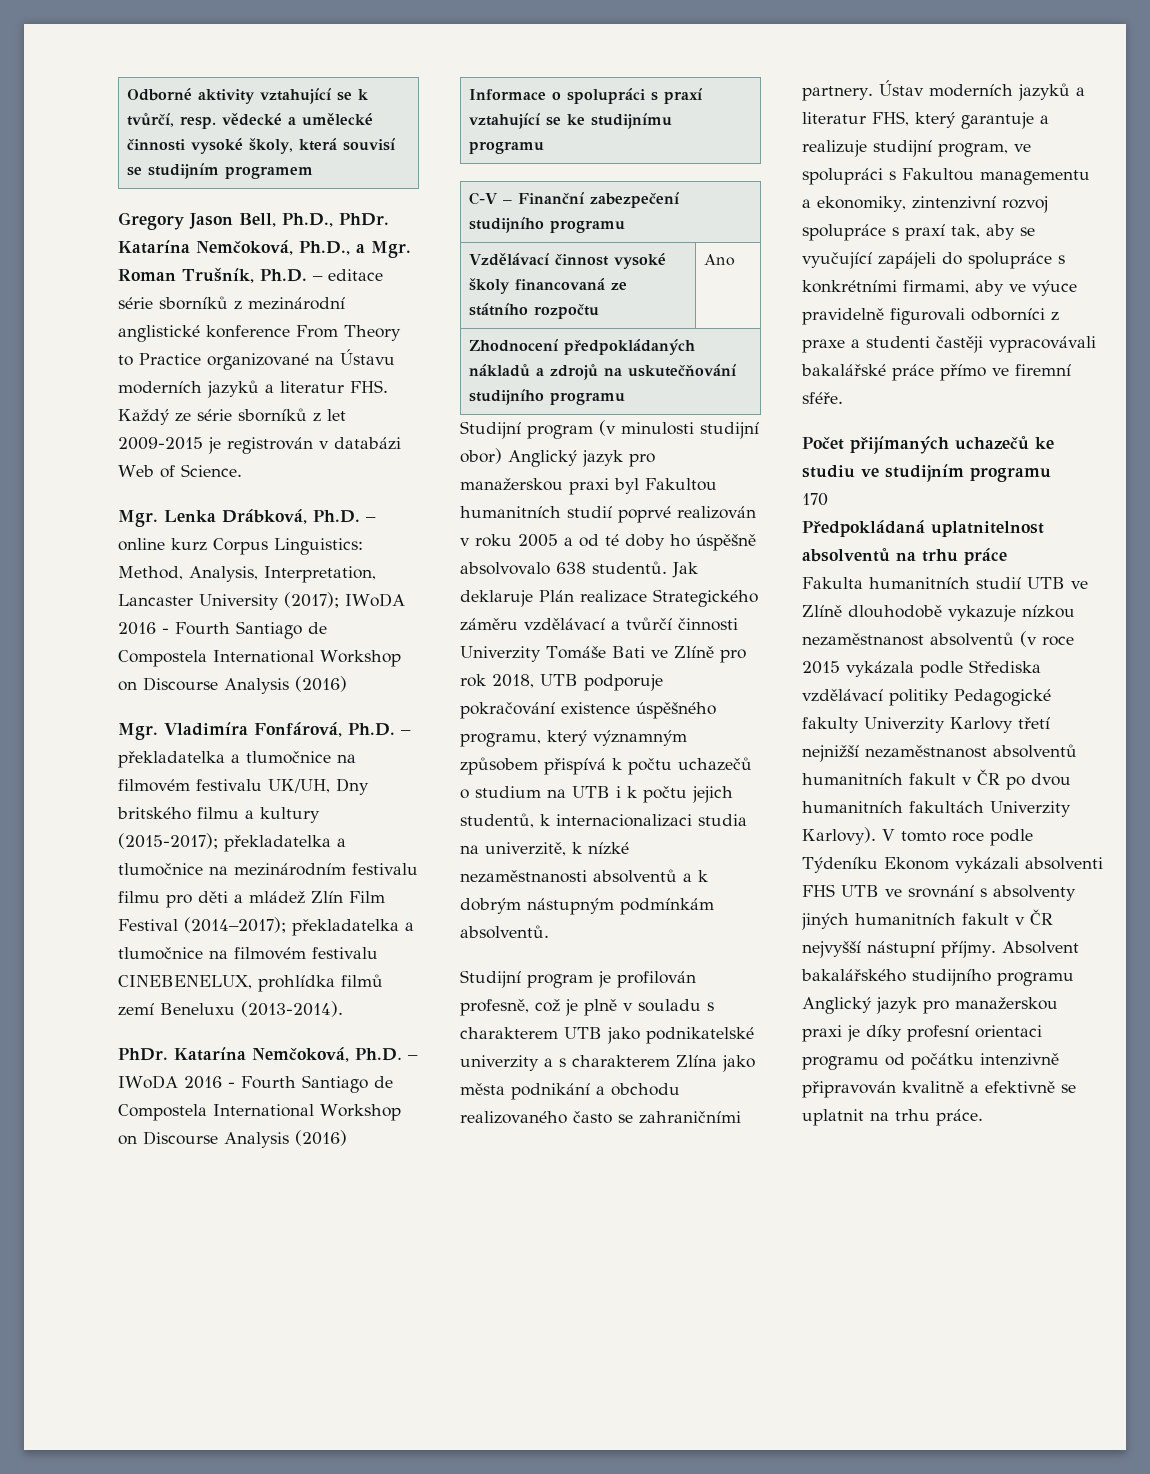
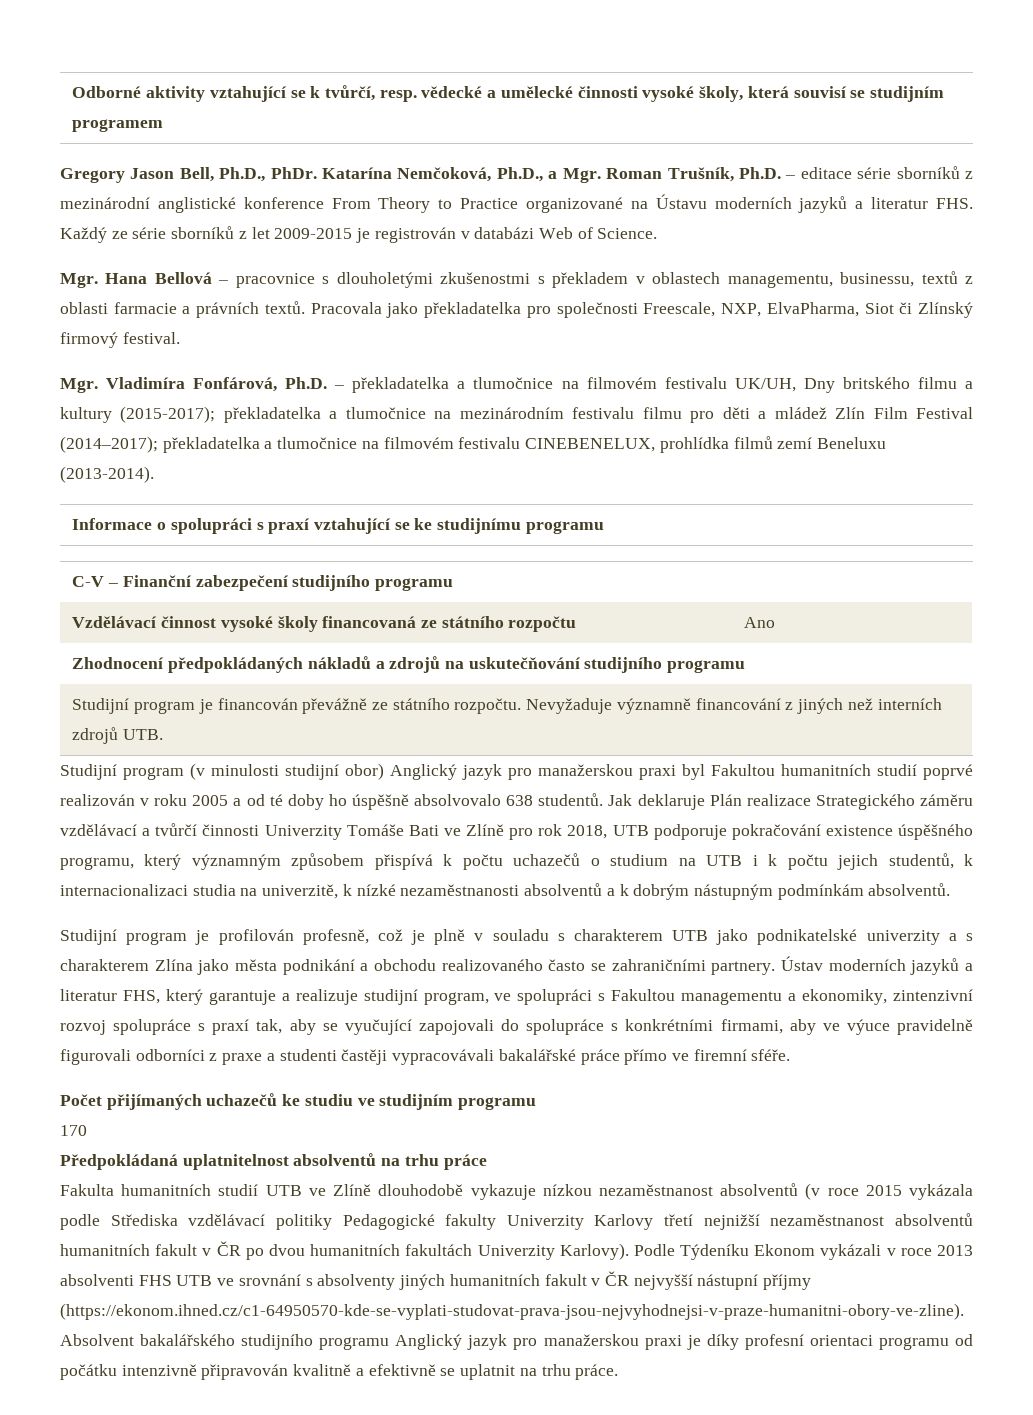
[163,509,376,524] [118,538,363,555] [118,566,376,583] [118,592,405,610] [118,621,327,639] [118,650,401,667] [118,676,347,694] Lenka Drábková, Ph.D. – online kurz Corpus Linguistics: Method, Analysis, Interpretation, Lancaster University (2017); IWoDA 2016 - Fourth Santiago de Compostela International Workshop on Discourse Analysis (2016) -> [105,271,973,288] [60,301,974,318] [60,332,180,348] Hana Bellová – pracovnice s dlouholetými zkušenostmi s překladem v oblastech managementu, businessu, textů z oblasti farmacie a právních textů. Pracovala jako překladatelka pro společnosti Freescale, NXP, ElvaPharma, Siot či Zlínský firmový festival.
[118,1047,418,1062] [118,1075,393,1093] [118,1104,401,1121] [118,1130,347,1148] // PhDr. Katarína Nemčoková, Ph.D. – IWoDA 2016 - Fourth Santiago de Compostela International Workshop on Discourse Analysis (2016) -> (154, 474) none
(626, 398) none -> [72,698,942,714] [72,727,164,744] // Studijní program je financován převážně ze státního rozpočtu. Nevyžaduje významně financování z jiných než interních zdrojů UTB.
[878,252,936,269] zapájeli -> [418,1019,494,1035] zapojovali
[882,829,1033,846] [802,857,1019,873] V tomto roce podle Týdeníku Ekonom vykázali -> [633,1244,973,1260] Podle Týdeníku Ekonom vykázali v roce 2013
[941,941,996,958] příjmy. -> [763,1274,812,1290] [60,1303,964,1320] příjmy (https://ekonom.ihned.cz/c1-64950570-kde-se-vyplati-studovat-prava-jsou-nejvyhodnejsi-v-praze-humanitni-obory-ve-zline).

